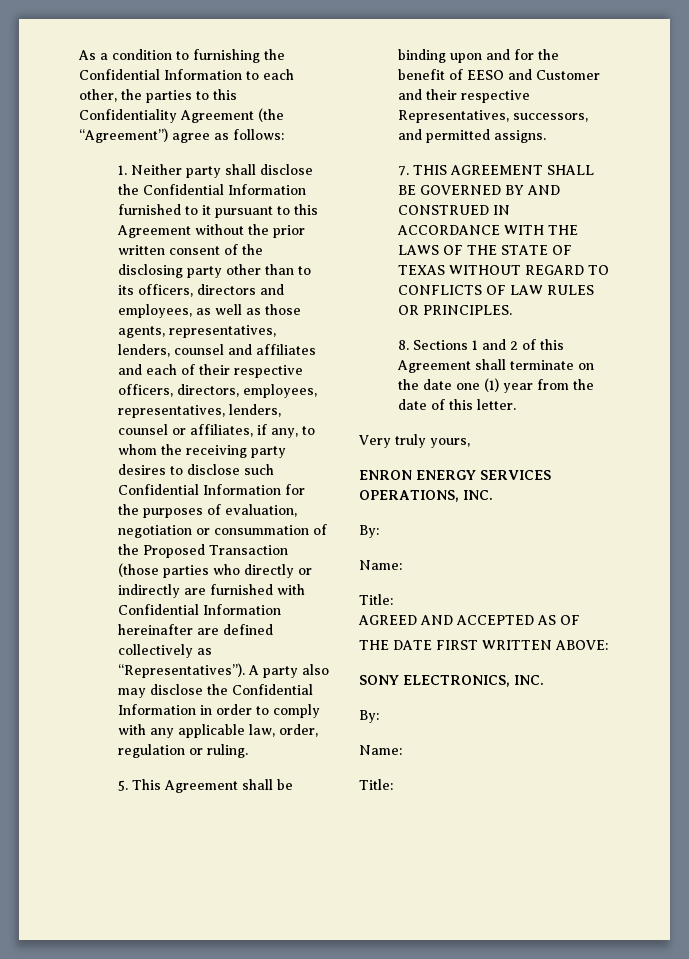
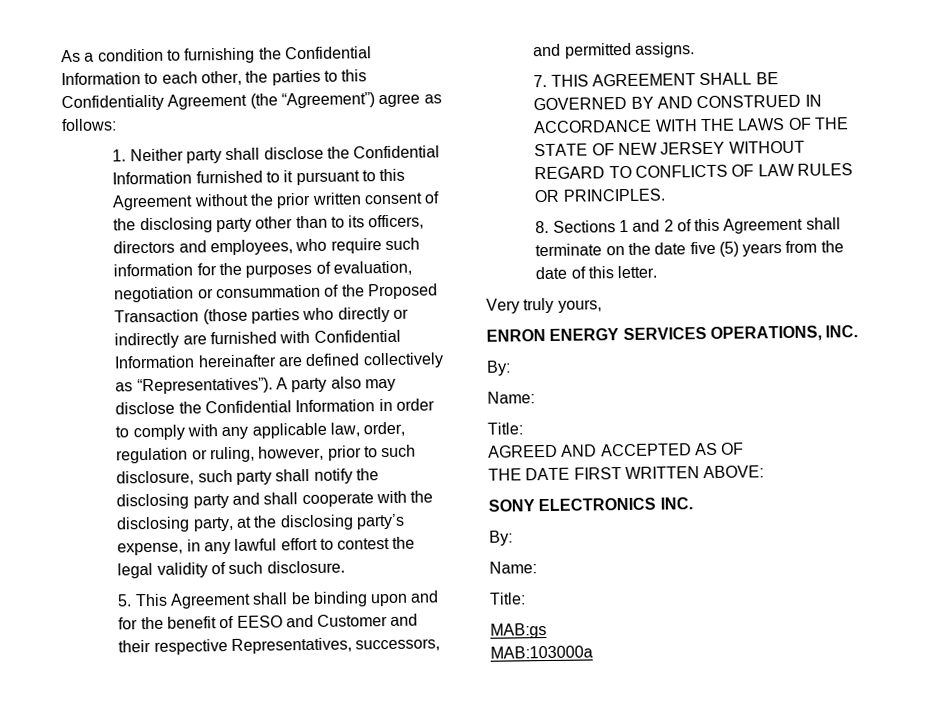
[196,304,302,315] [118,325,277,338] [118,344,317,357] [118,364,304,378] [118,384,318,398] [118,404,282,418] [118,424,316,438] [118,444,287,458] [118,464,275,475] [118,484,282,495] as well as those agents, representatives, lenders, counsel and affiliates and each of their respective officers, directors, employees, representatives, lenders, counsel or affiliates, if any, to whom the receiving party desires to disclose such Confidential Information -> [295,237,420,254] [113,263,194,277] who require such information
[207,744,249,758] ruling. -> [209,444,417,463] [116,468,379,486] [116,490,434,510] [116,513,405,533] [117,536,416,556] [117,560,345,579] ruling, however, prior to such disclosure, such party shall notify the disclosing party and shall cooperate with the disclosing party, at the disclosing party’s expense, in any lawful effort to contest the legal validity of such disclosure.
[398,265,446,275] TEXAS -> [617,141,726,156] NEW JERSEY
[456,378,534,393] one (1) year -> [689,241,783,257] five (5) years
[403,675,544,687] [359,710,379,723] [359,745,402,755] [359,779,393,790] ELECTRONICS, INC. // By: // Name: // Title: -> [538,497,693,512] [489,530,513,546] [489,561,537,574] [489,592,526,605] [490,623,547,639] [490,645,593,659] ELECTRONICS INC. // By: // Name: // Title: // MAB:gs // MAB:103000a

